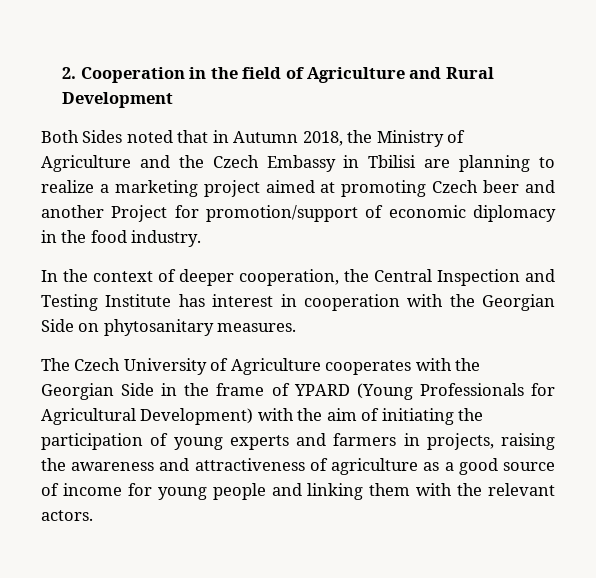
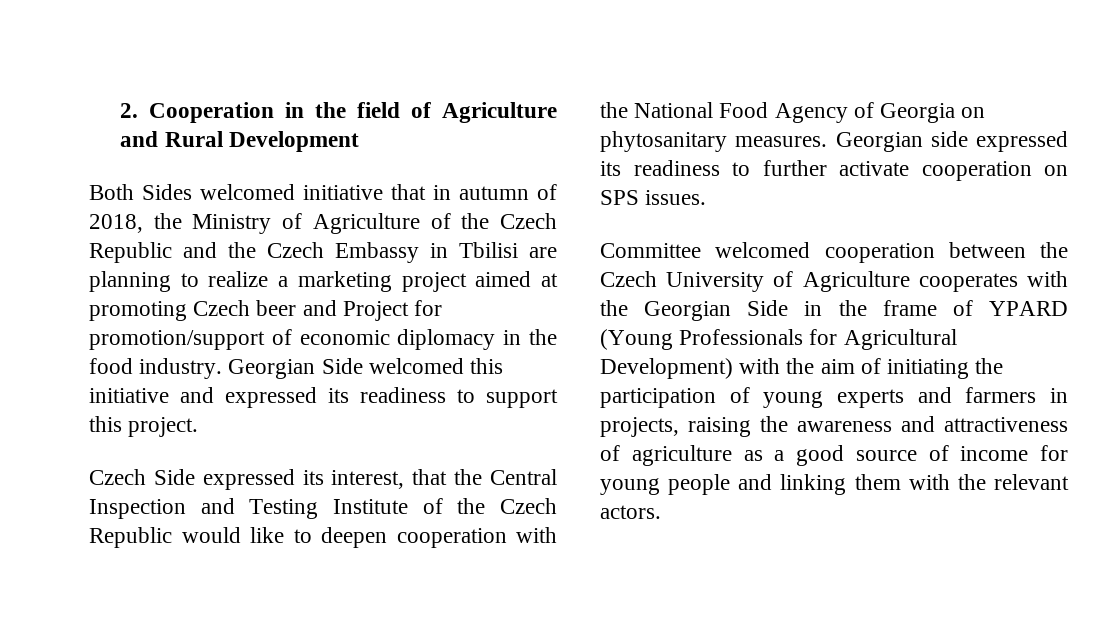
[126,130,299,143] noted that in Autumn -> [200,184,557,200] welcomed initiative that in autumn of
(131, 163) none -> [430,213,557,229] [89,242,172,263] of the Czech Republic
[41,205,104,218] another -> (337, 308) none
[41,269,339,286] // In the context of deeper cooperation, -> [228,358,504,379] [89,387,558,408] [89,416,199,437] [89,469,448,490] Georgian Side welcomed this initiative and expressed its readiness to support this project. // Czech Side expressed its interest, that
[178,294,555,311] [41,319,297,336] [41,358,70,371] has interest in cooperation with the Georgian Side on phytosanitary measures. // The -> [422,498,557,514] [89,527,557,548] [600,102,986,123] [600,131,1068,152] [600,160,1068,181] [600,190,707,205] [600,242,1068,263] of the Czech Republic would like to deepen cooperation with the National Food Agency of Georgia on phytosanitary measures. Georgian side expressed its readiness to further activate cooperation on SPS issues. // Committee welcomed cooperation between the

